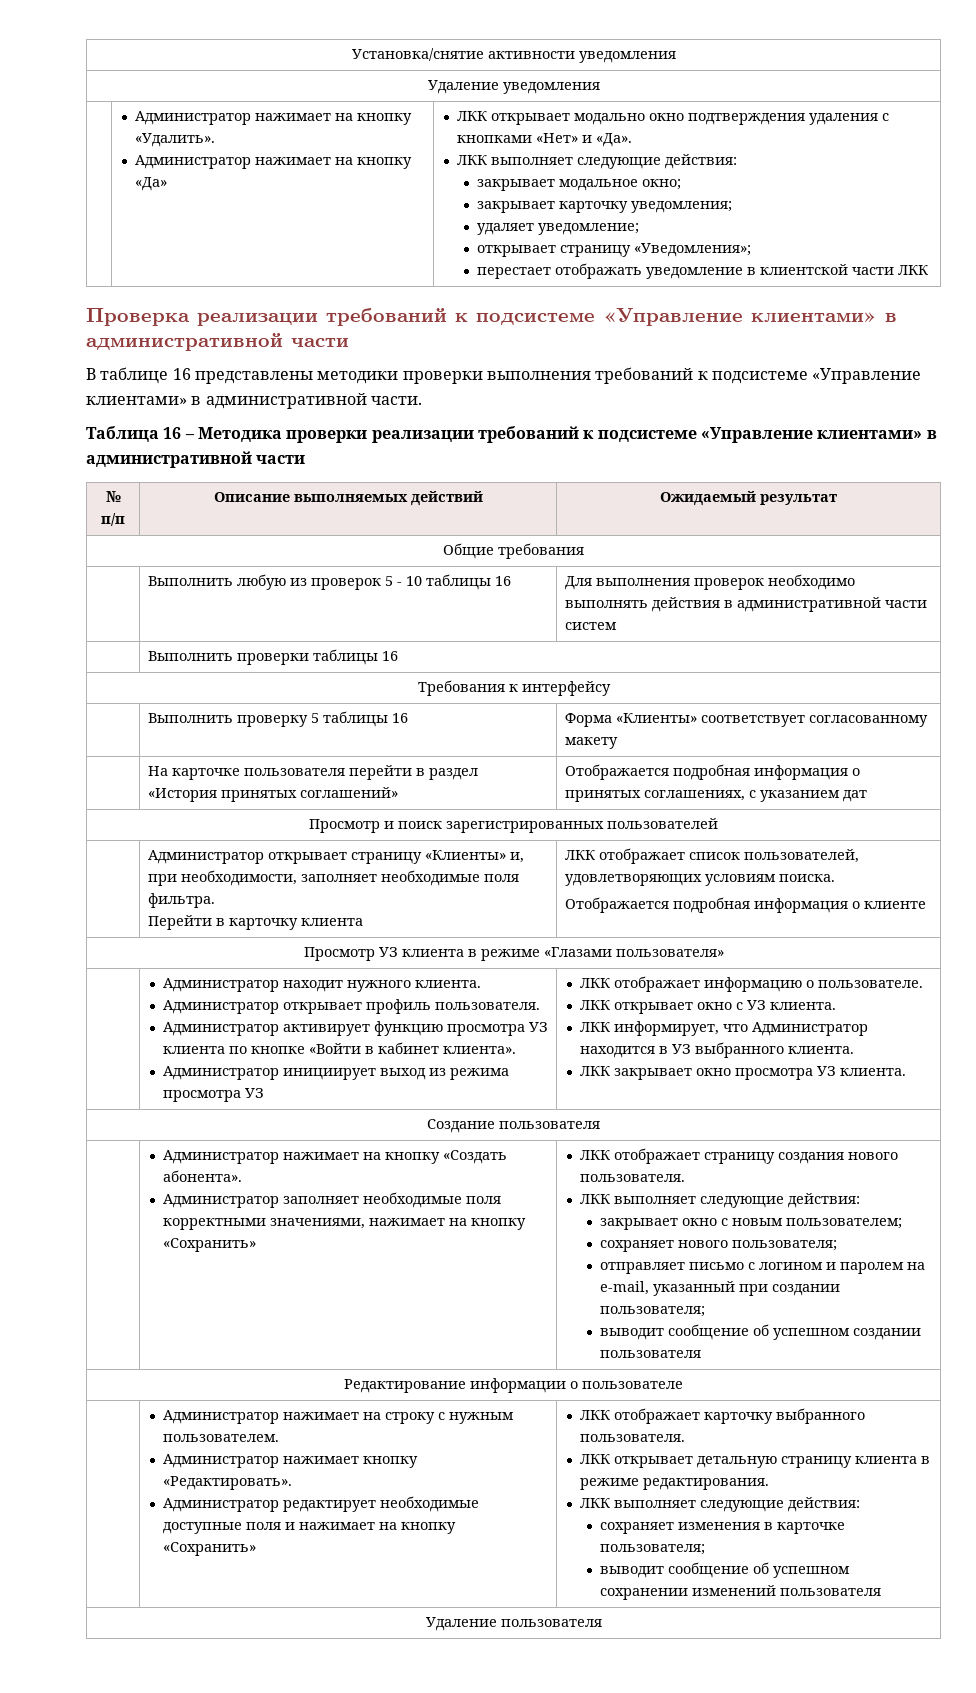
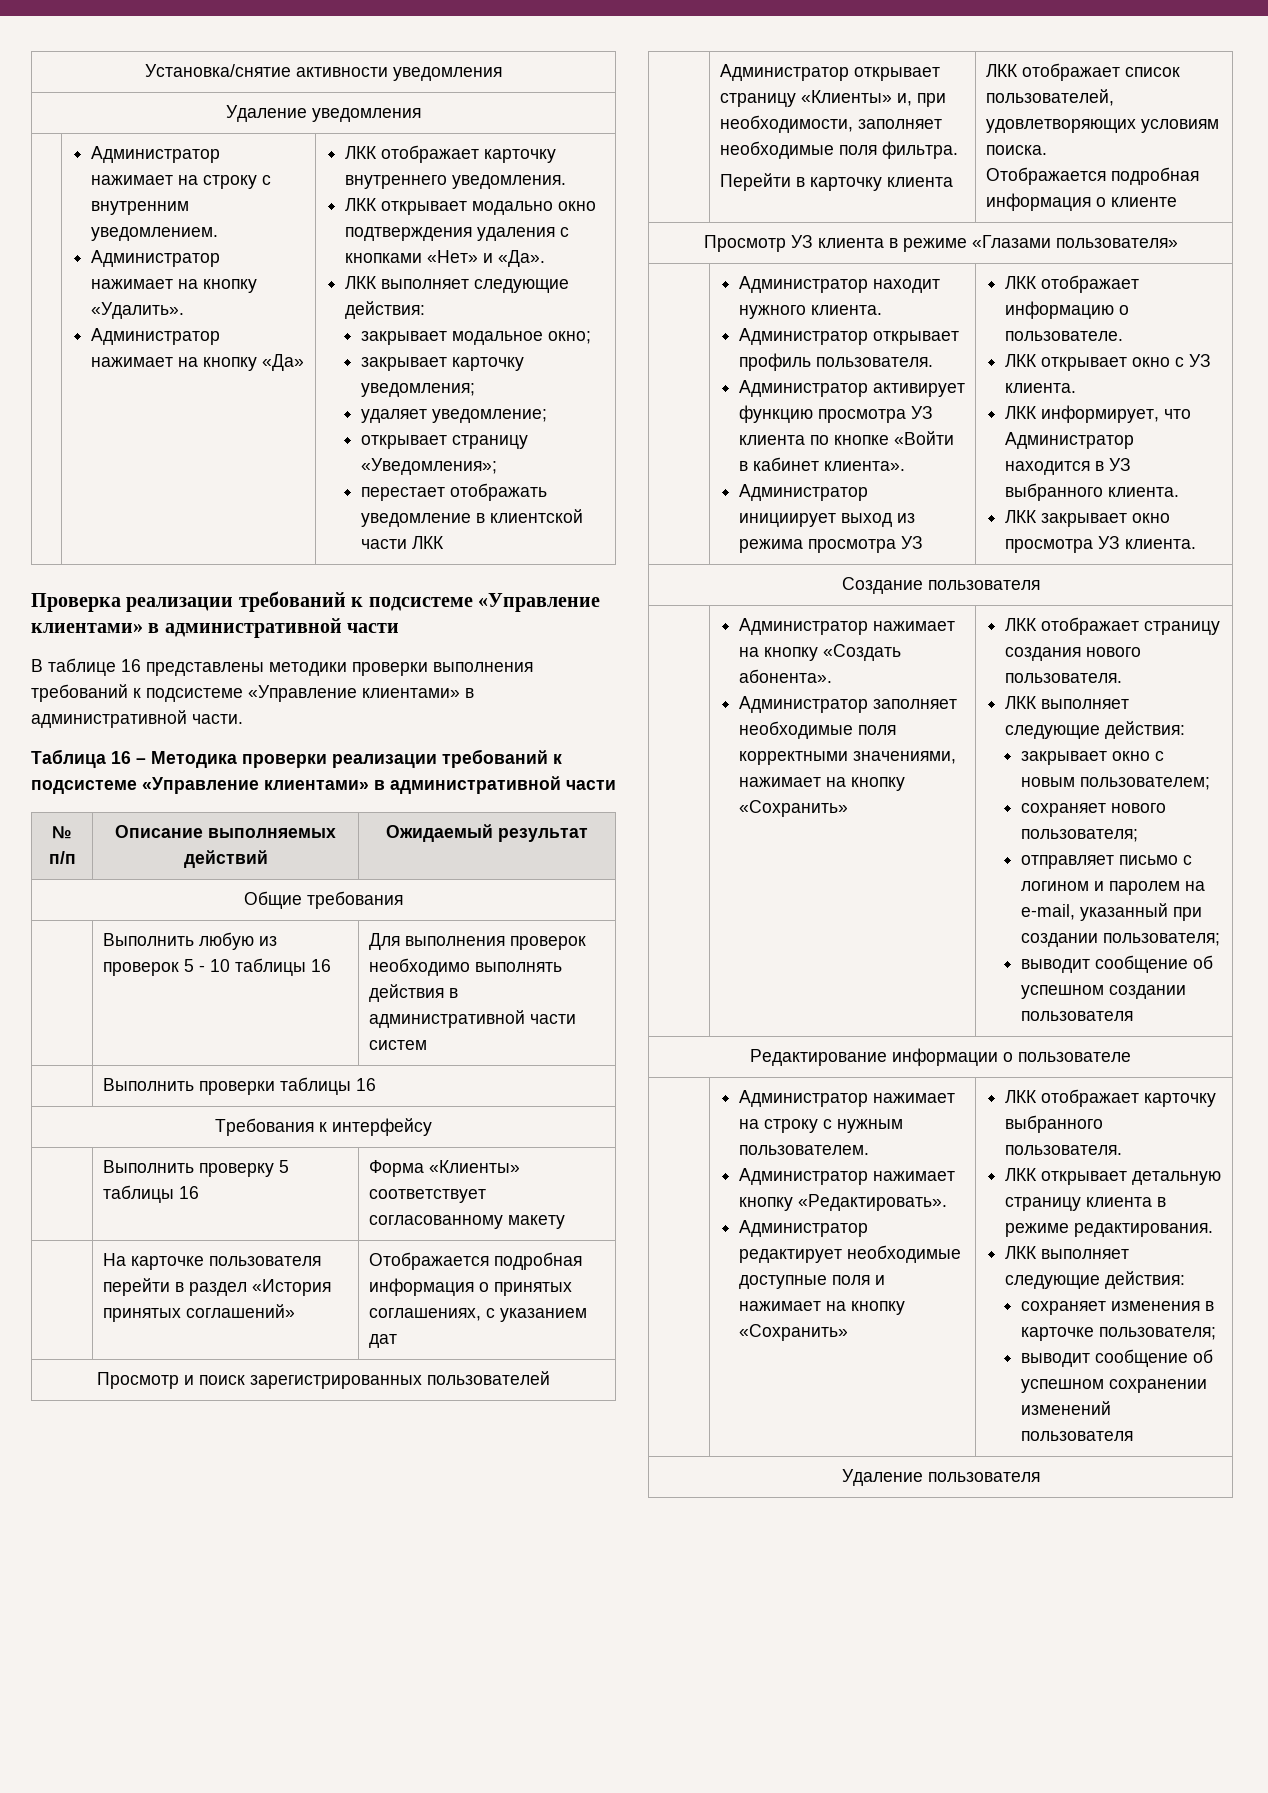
(354, 117) none -> [203,175,272,189] [91,201,190,215] [91,227,219,241] [91,250,221,267] [91,279,199,289] строку с внутренним уведомлением. // Администратор нажимает на
(488, 116) none -> [381,145,557,163] [345,175,567,189] [345,198,378,211] отображает карточку внутреннего уведомления. // ЛКК

